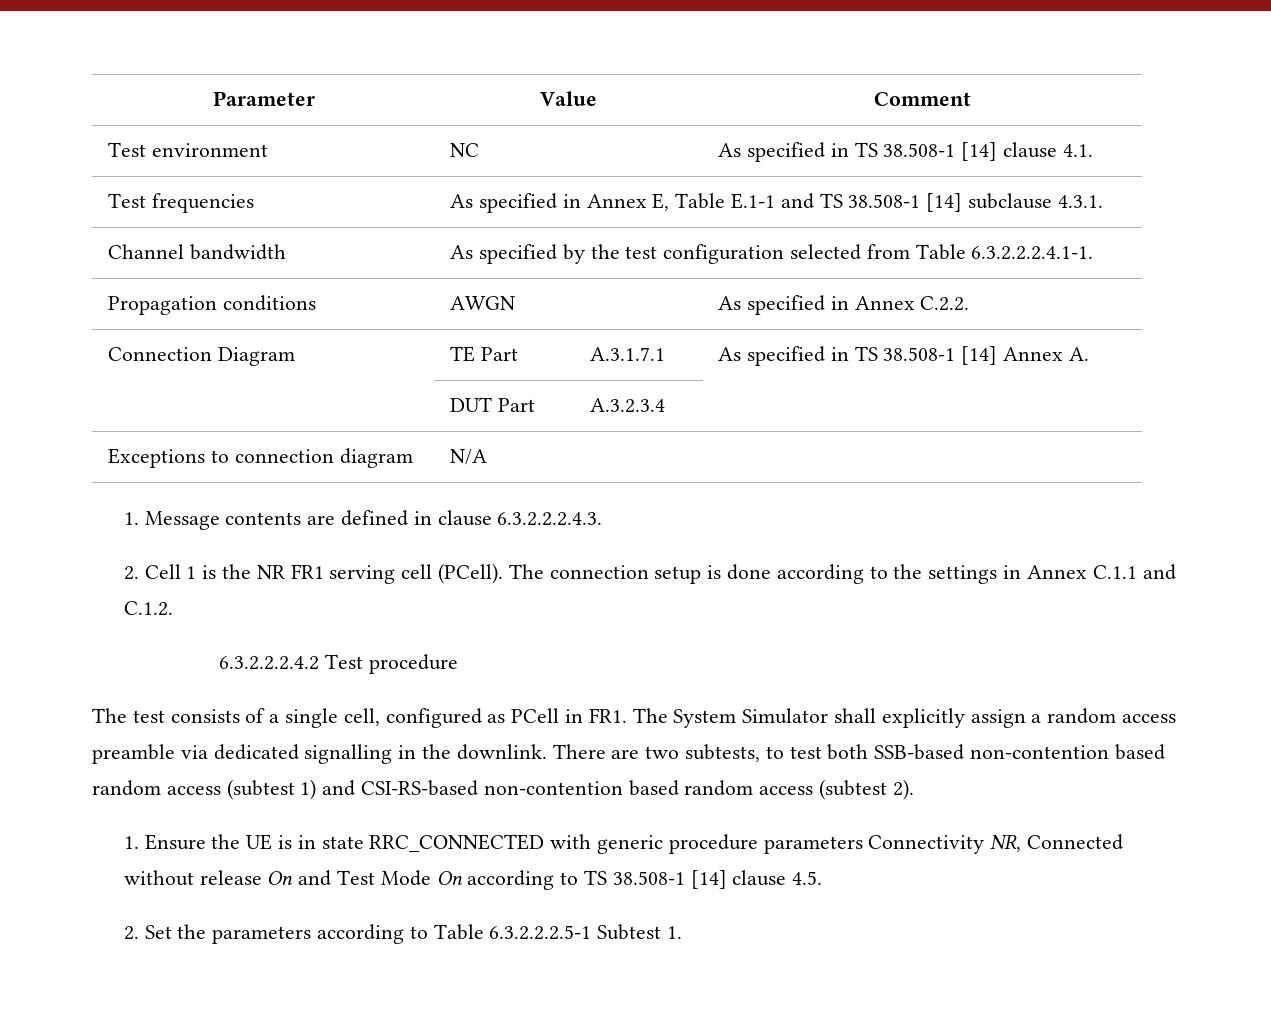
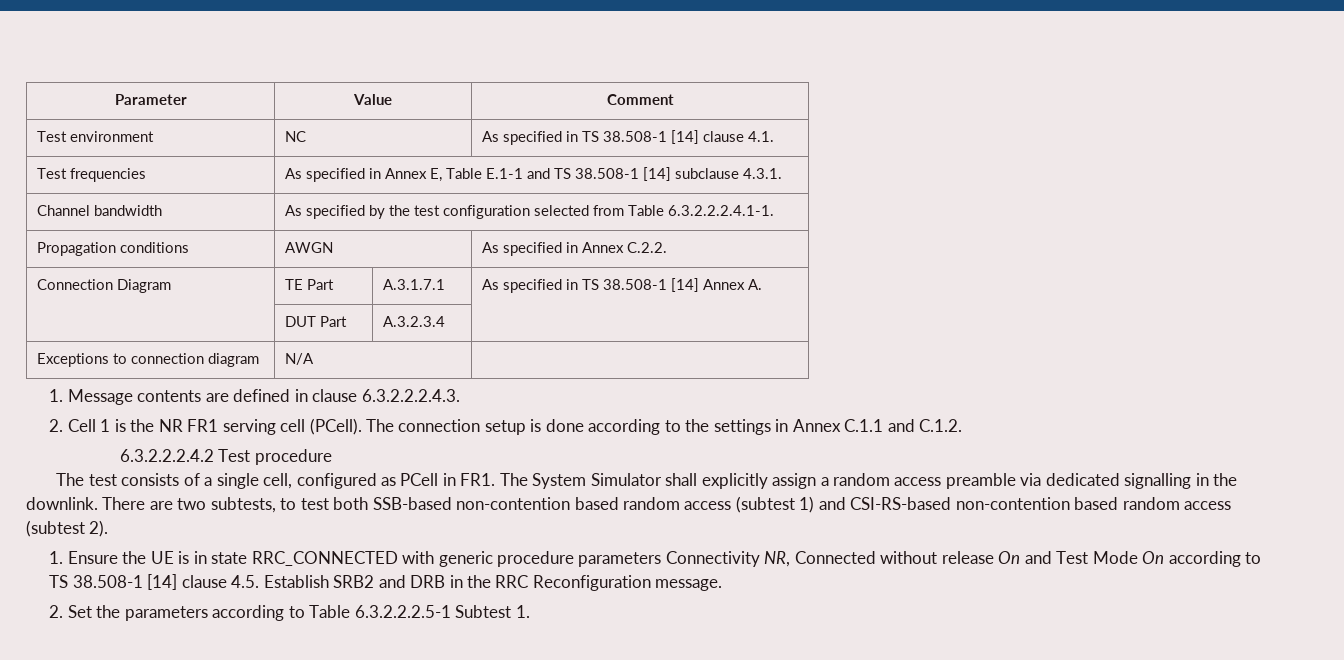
(823, 878) none -> [263,575,723,591] Establish SRB2 and DRB in the RRC Reconfiguration message.

